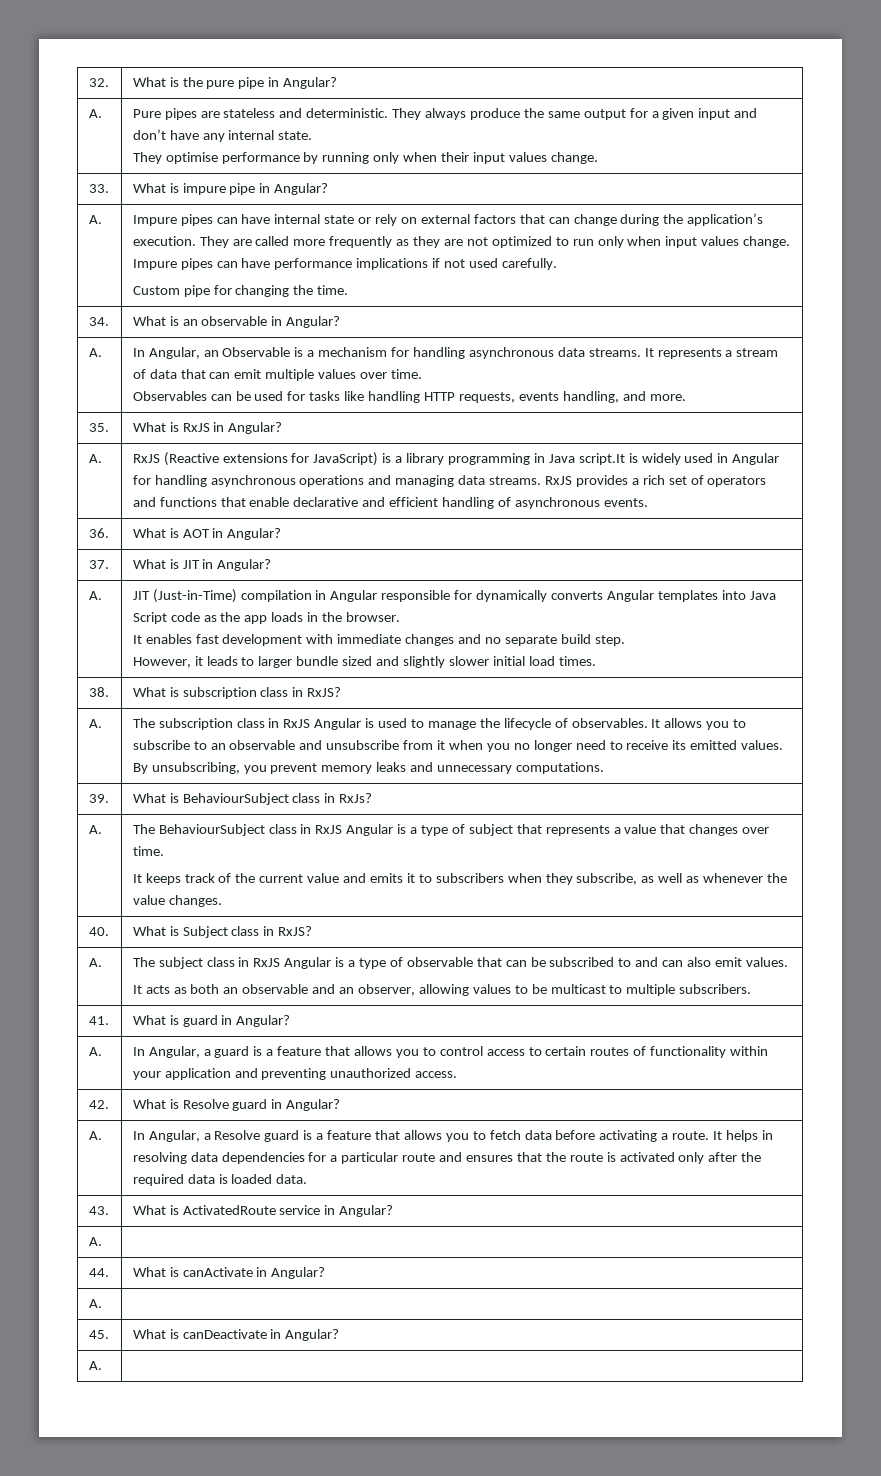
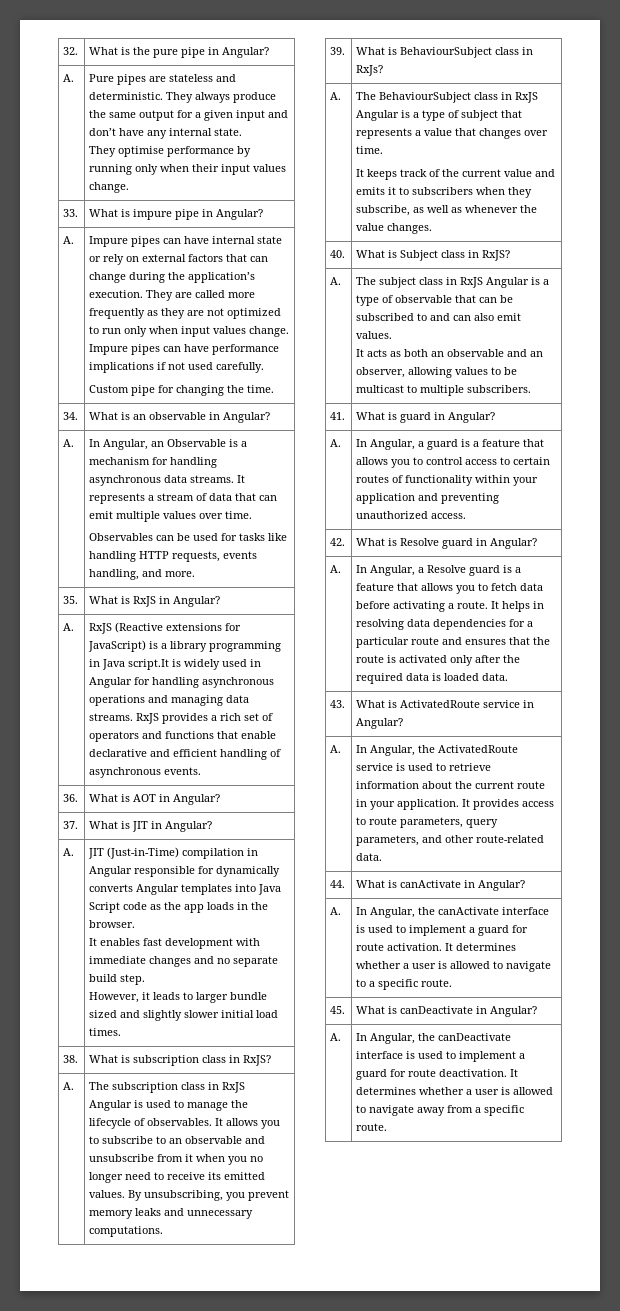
(102, 1241) none -> [356,745,519,756] [356,763,492,771] [356,781,546,789] [356,799,555,810] [356,817,499,828] [356,835,545,846] [356,853,383,861] In Angular, the ActivatedRoute service is used to retrieve information about the current route in your application. It provides access to route parameters, query parameters, and other route-related data.
(102, 1303) none -> [356,907,550,918] [356,925,529,936] [356,943,517,951] [356,961,552,972] [356,979,453,990] In Angular, the canActivate interface is used to implement a guard for route activation. It determines whether a user is allowed to navigate to a specific route.
(102, 1365) none -> [356,1033,512,1044] [356,1051,526,1062] [356,1069,519,1080] [356,1087,554,1095] [356,1105,525,1116] [356,1123,388,1131] In Angular, the canDeactivate interface is used to implement a guard for route deactivation. It determines whether a user is allowed to navigate away from a specific route.

